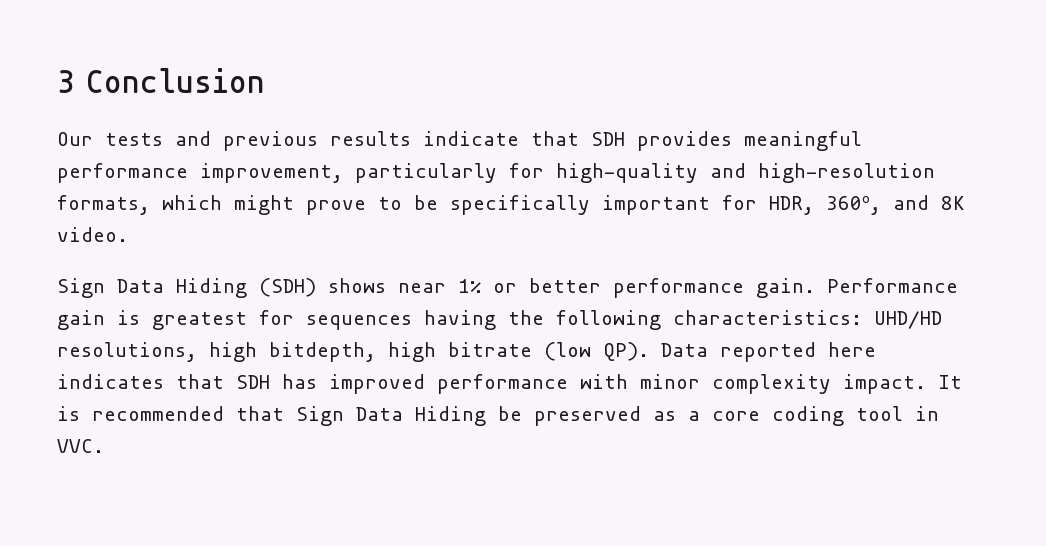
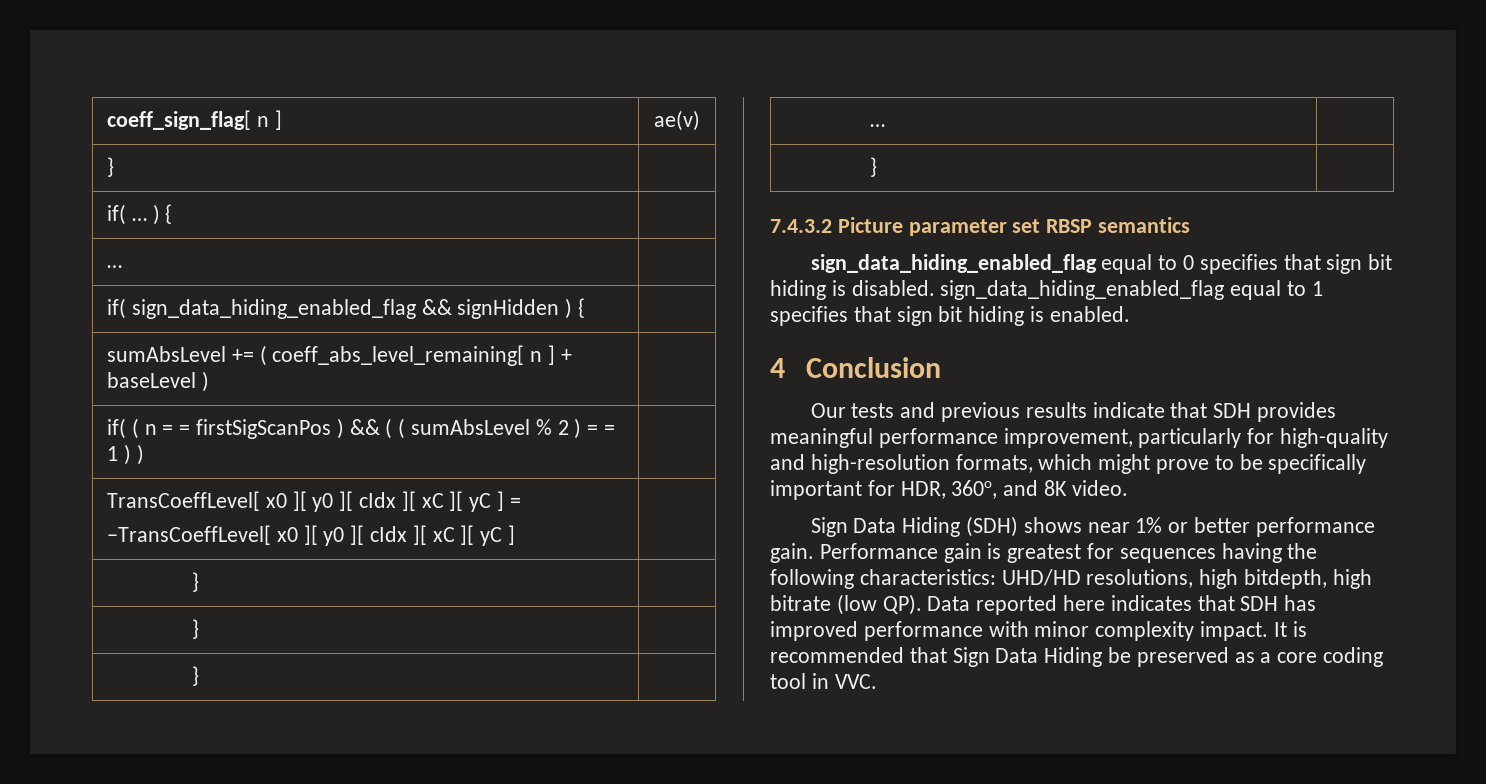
[57,70,75,93] 3 -> [106,110,282,130] [654,110,700,131] [106,157,114,177] [106,204,173,225] [106,265,122,268] [106,298,585,319] [106,345,572,366] [106,371,209,392] [106,418,616,439] [106,444,144,465] [106,491,521,512] [106,525,515,546] [192,572,200,592] [192,619,200,639] [192,666,200,686] [870,124,886,127] [870,157,878,177] [770,217,1191,236] [810,254,1393,274] [770,280,1323,300] [770,306,1130,326] [770,358,785,378] coeff_sign_flag[ n ] | ae(v) // } | // if( … ) { | // … | // if( sign_data_hiding_enabled_flag && signHidden ) { | // sumAbsLevel += ( coeff_abs_level_remaining[ n ] + baseLevel ) | // if( ( n = = firstSigScanPos ) && ( ( sumAbsLevel % 2 ) = = 1 ) ) | // TransCoeffLevel[ x0 ][ y0 ][ cIdx ][ xC ][ yC ] = // −TransCoeffLevel[ x0 ][ y0 ][ cIdx ][ xC ][ yC ] | // } | // } | // } | // … | // } | // 7.4.3.2 Picture parameter set RBSP semantics // sign_data_hiding_enabled_flag equal to 0 specifies that sign bit hiding is disabled. sign_data_hiding_enabled_flag equal to 1 specifies that sign bit hiding is enabled. // 4

